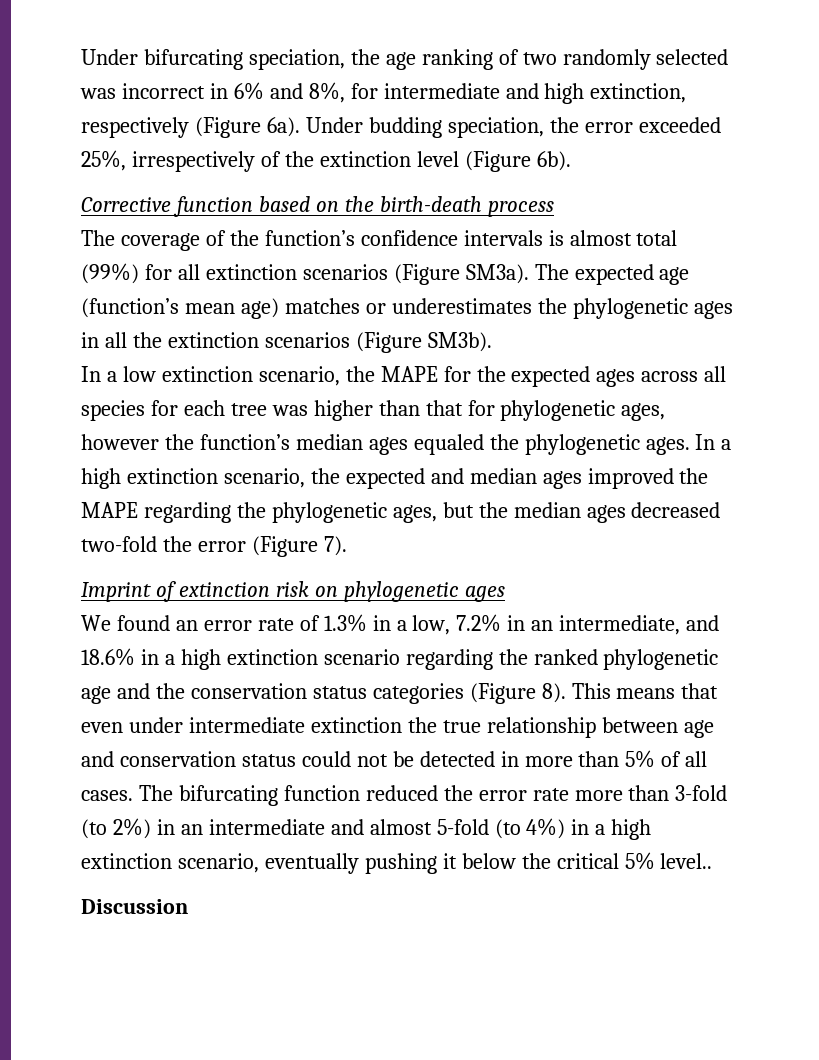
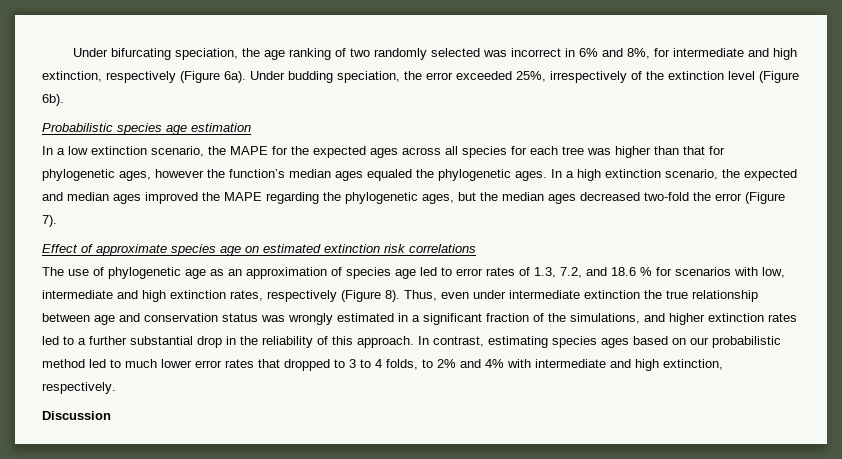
[81,196,554,217] [81,230,678,251] [81,263,690,285] [81,298,733,319] [81,332,492,353] Corrective function based on the birth-death process // The coverage of the function’s confidence intervals is almost total (99%) for all extinction scenarios (Figure SM3a). The expected age (function’s mean age) matches or underestimates the phylogenetic ages in all the extinction scenarios (Figure SM3b). -> [42,123,251,135] Probabilistic species age estimation
[81,581,505,602] [81,614,720,635] [81,648,719,670] [81,683,719,704] Imprint of extinction risk on phylogenetic ages // We found an error rate of 1.3% in a low, 7.2% in an intermediate, and 18.6% in a high extinction scenario regarding the ranked phylogenetic age and the conservation status categories (Figure 8). This means that -> [42,244,476,256] [42,267,785,279] [42,290,437,302] Effect of approximate species age on estimated extinction risk correlations // The use of phylogenetic age as an approximation of species age led to error rates of 1.3, 7.2, and 18.6 % for scenarios with low, intermediate and high extinction rates, respectively (Figure 8). Thus,
[301,750,708,768] [81,785,728,806] [81,818,652,840] [81,852,713,874] could not be detected in more than 5% of all cases. The bifurcating function reduced the error rate more than 3-fold (to 2%) in an intermediate and almost 5-fold (to 4%) in a high extinction scenario, eventually pushing it below the critical 5% level.. -> [261,313,797,325] [42,336,781,348] [42,359,723,371] [42,382,116,394] was wrongly estimated in a significant fraction of the simulations, and higher extinction rates led to a further substantial drop in the reliability of this approach. In contrast, estimating species ages based on our probabilistic method led to much lower error rates that dropped to 3 to 4 folds, to 2% and 4% with intermediate and high extinction, respectively.

